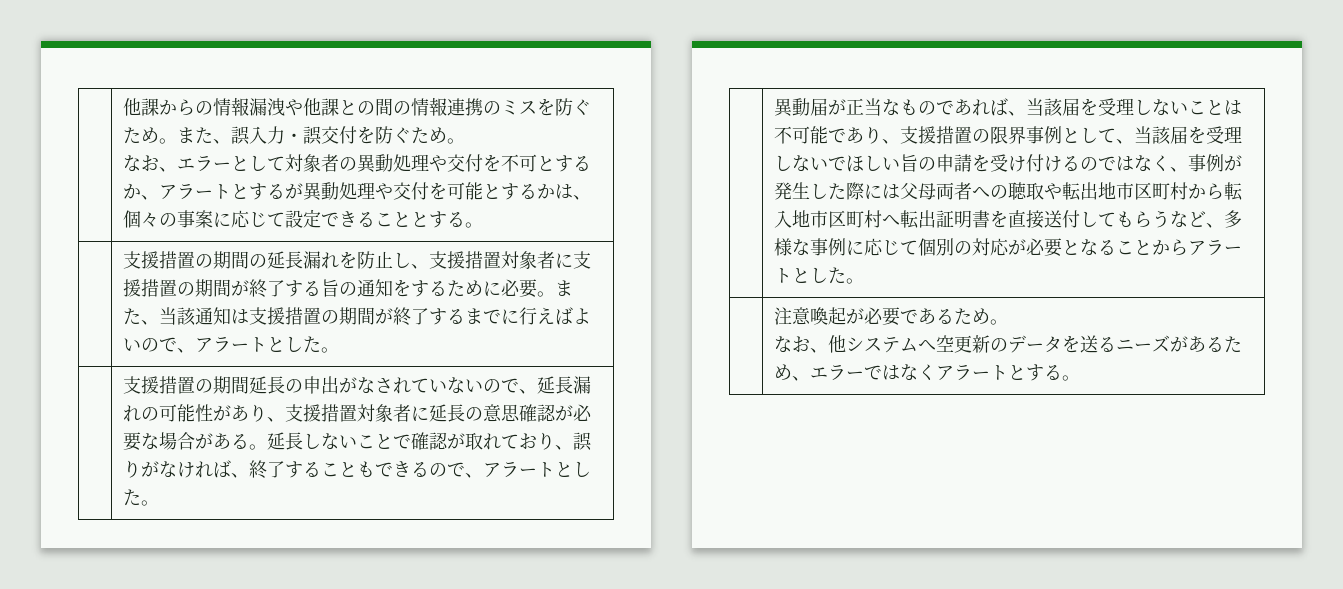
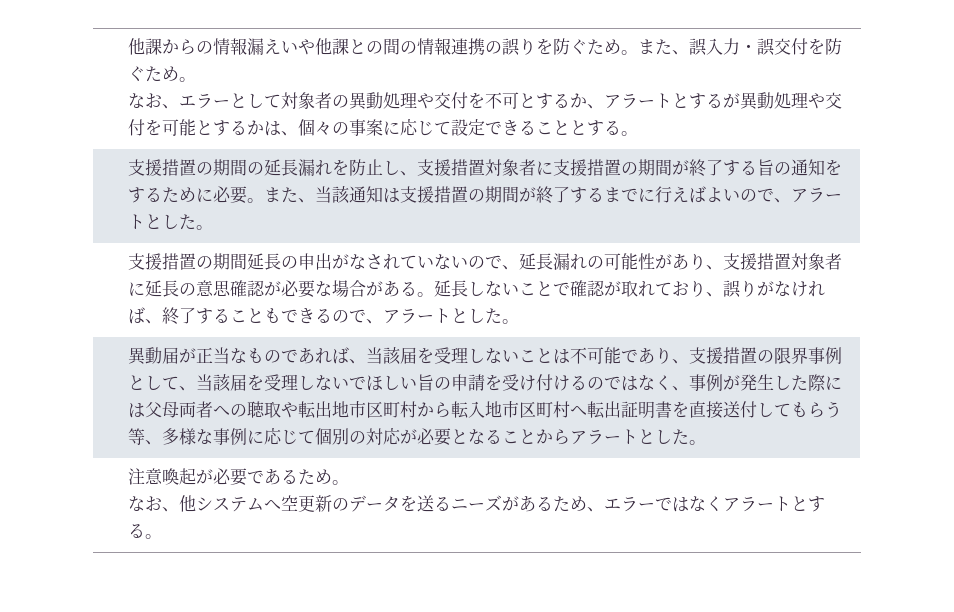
[267,98,286,116] 洩 -> [263,38,298,54] えい
[501,100,538,115] ミス -> [501,38,536,56] 誤り
[1170,211,1207,228] など -> [127,428,145,445] 等

